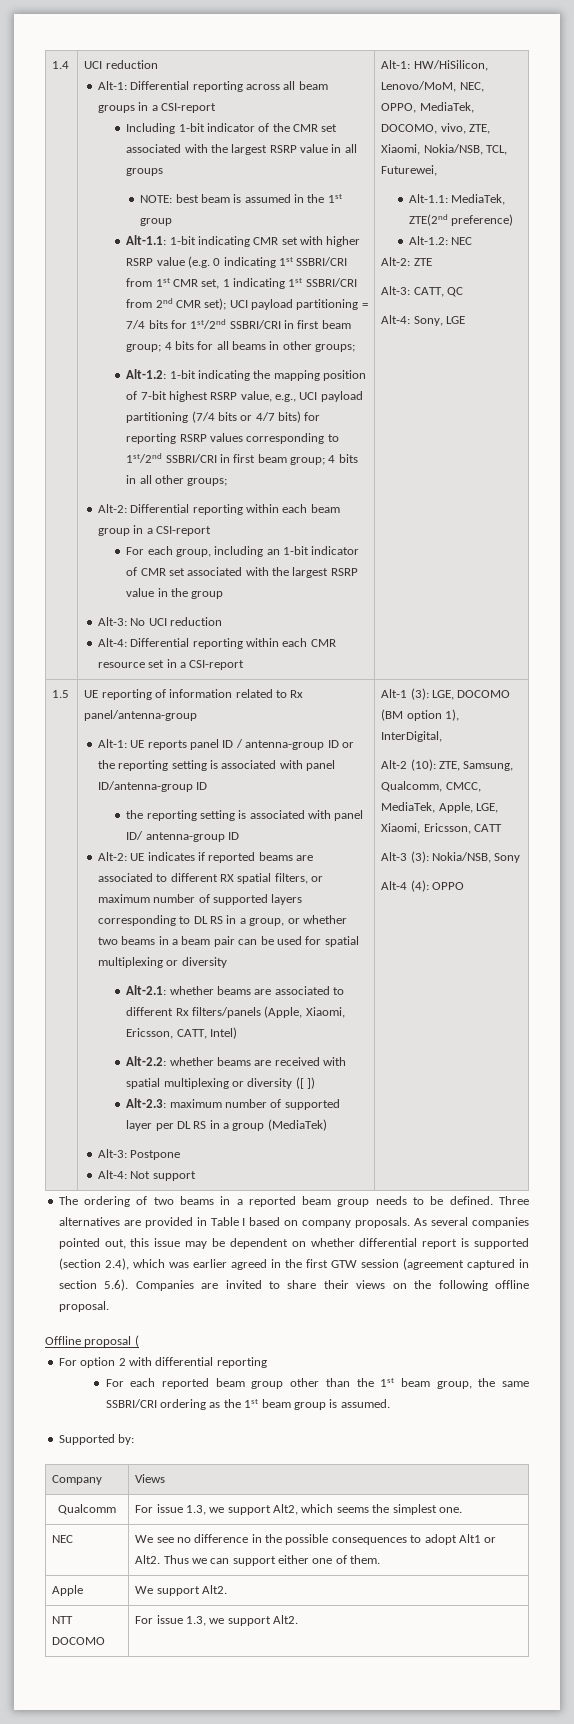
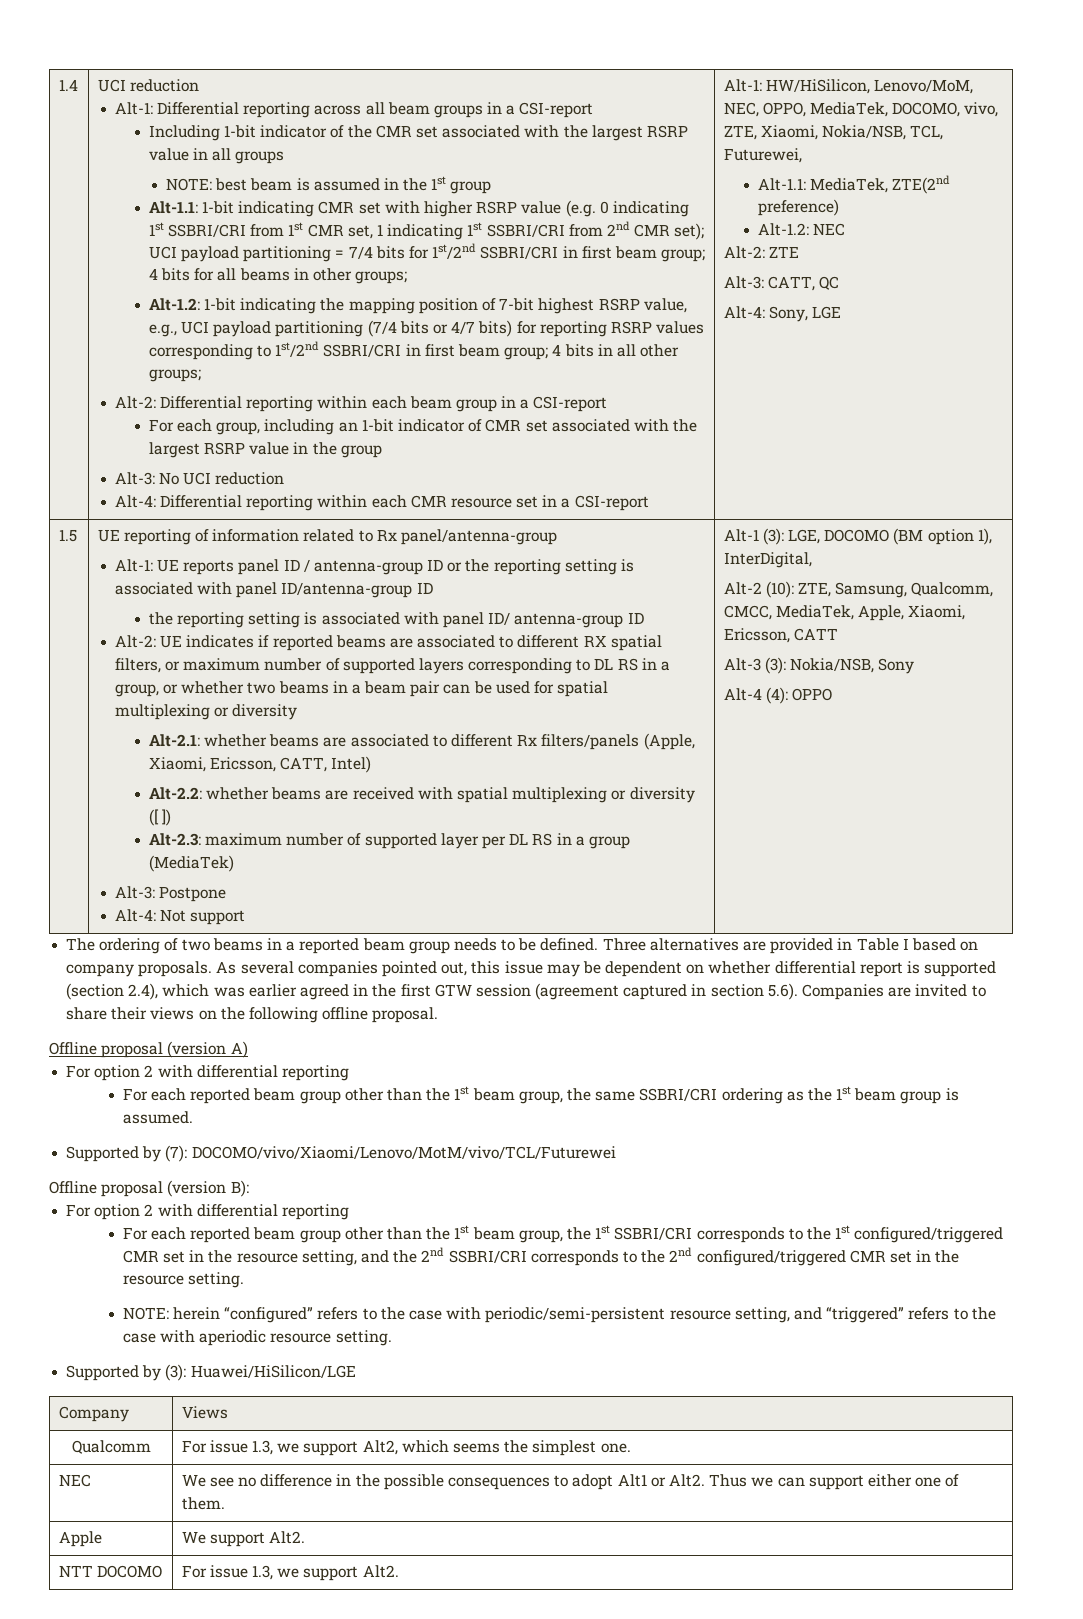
[475,803,498,813] LGE, -> (905, 613) none
[134,1335,139,1347] ( -> [167,1041,248,1058] (version A)
[118,1434,135,1445] by: -> [142,1145,616,1162] [49,1180,249,1197] [66,1204,349,1220] [122,1225,1004,1243] [122,1247,960,1266] [122,1272,245,1288] [122,1307,996,1323] [122,1330,392,1346] [66,1364,356,1381] by (7): DOCOMO/vivo/Xiaomi/Lenovo/MotM/vivo/TCL/Futurewei // Offline proposal (version B): // For option 2 with differential reporting // For each reported beam group other than the 1st beam group, the 1st SSBRI/CRI corresponds to the 1st configured/triggered CMR set in the resource setting, and the 2nd SSBRI/CRI corresponds to the 2nd configured/triggered CMR set in the resource setting. // NOTE: herein “configured” refers to the case with periodic/semi-persistent resource setting, and “triggered” refers to the case with aperiodic resource setting. // Supported by (3): Huawei/HiSilicon/LGE

